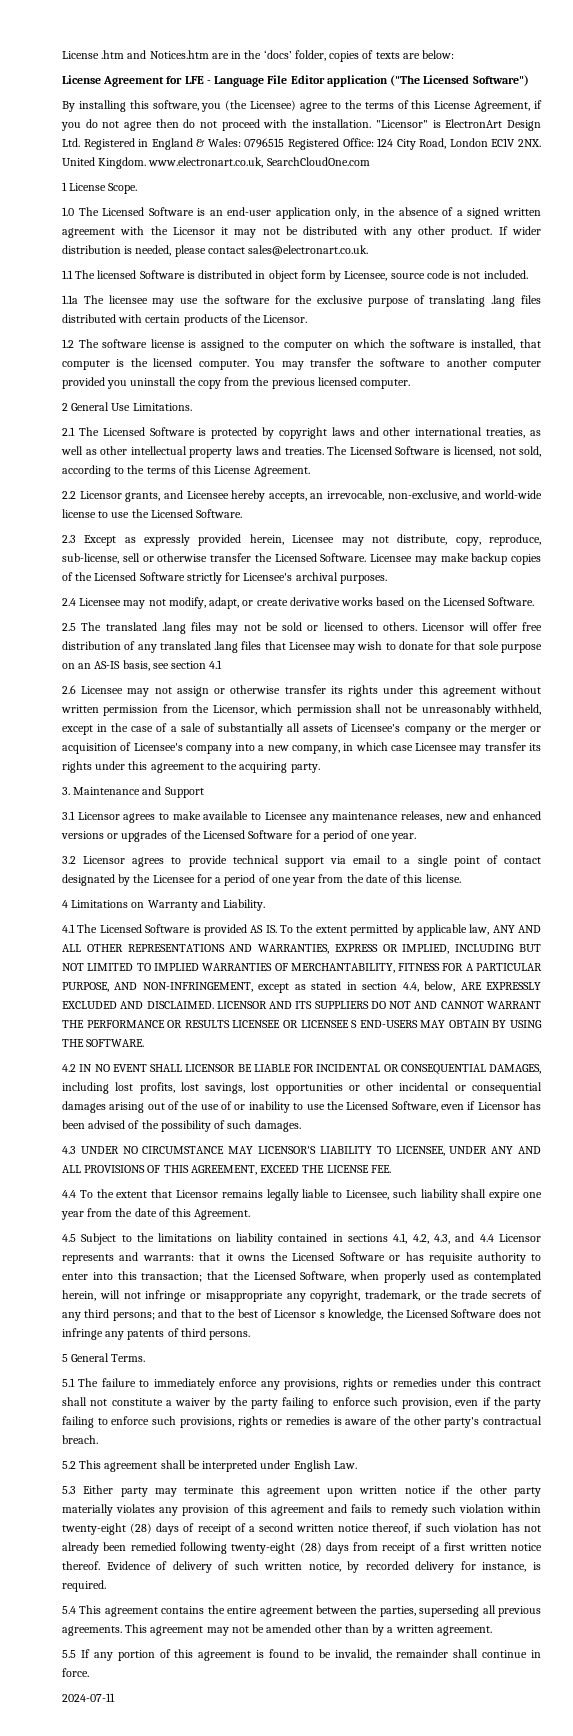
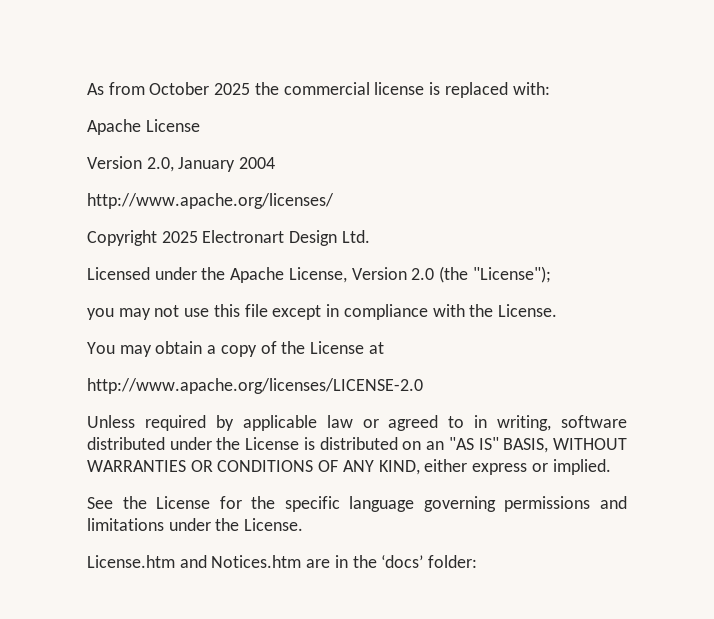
[62,50,125,59] License .htm -> [87,82,550,98] [87,119,200,135] [87,156,276,172] [87,193,334,209] [87,230,370,246] [87,266,551,283] [87,304,557,320] [87,341,384,357] [87,378,423,394] [87,415,627,431] [87,437,628,453] [87,459,611,475] [87,496,627,512] [87,518,304,531] [87,555,175,568] As from October 2025 the commercial license is replaced with: // Apache License // Version 2.0, January 2004 // http://www.apache.org/licenses/ // Copyright 2025 Electronart Design Ltd. // Licensed under the Apache License, Version 2.0 (the "License"); // you may not use this file except in compliance with the License. // You may obtain a copy of the License at // http://www.apache.org/licenses/LICENSE-2.0 // Unless required by applicable law or agreed to in writing, software distributed under the License is distributed on an "AS IS" BASIS, WITHOUT WARRANTIES OR CONDITIONS OF ANY KIND, either express or implied. // See the License for the specific language governing permissions and limitations under the License. // License.htm
[294,50,455,62] [62,75,529,87] [62,100,543,112] [61,119,541,131] [62,138,541,150] [62,157,370,169] [62,182,138,194] [62,207,542,219] [62,226,541,238] [62,245,369,257] [62,270,528,282] [62,295,541,307] [62,314,308,326] [62,339,542,351] [62,358,541,370] [62,377,411,389] [62,402,192,411] [62,427,542,439] [61,446,541,458] [62,465,310,477] [62,490,542,502] [62,509,243,518] [62,534,541,546] [62,553,541,565] [62,572,387,584] [62,597,535,609] [62,622,542,634] [62,641,542,653] [62,660,223,671] [62,685,541,697] [61,704,541,716] [62,723,541,735] [62,742,541,754] [62,761,320,773] [62,786,204,798] [62,811,541,823] [61,830,416,842] [62,855,542,867] [62,874,461,886] [62,899,266,911] [62,924,541,936] [62,944,541,954] [62,963,543,973] [62,981,541,993] [62,1001,541,1009] [62,1020,542,1028] [62,1039,145,1047] [62,1064,541,1075] [62,1082,542,1094] [62,1101,541,1113] [62,1120,301,1132] [62,1146,541,1156] [62,1165,391,1175] [62,1189,543,1201] [61,1208,251,1220] [62,1233,541,1245] [62,1252,541,1264] [62,1271,541,1283] [62,1290,542,1302] [62,1309,541,1321] [62,1328,251,1340] [62,1353,146,1362] [62,1378,541,1390] [62,1397,541,1409] [62,1416,542,1428] [62,1435,98,1444] [62,1460,357,1472] [62,1485,542,1497] [62,1504,541,1516] [62,1523,541,1535] [62,1542,543,1554] [62,1561,542,1573] [62,1580,106,1592] [62,1605,541,1617] [62,1624,492,1636] [62,1649,541,1661] [62,1668,89,1677] [62,1693,115,1702] folder, copies of texts are below: // License Agreement for LFE - Language File Editor application ("The Licensed Software") // By installing this software, you (the Licensee) agree to the terms of this License Agreement, if you do not agree then do not proceed with the installation. "Licensor" is ElectronArt Design Ltd. Registered in England & Wales: 0796515 Registered Office: 124 City Road, London EC1V 2NX. United Kingdom. www.electronart.co.uk, SearchCloudOne.com // 1 License Scope. // 1.0 The Licensed Software is an end-user application only, in the absence of a signed written agreement with the Licensor it may not be distributed with any other product. If wider distribution is needed, please contact sales@electronart.co.uk. // 1.1 The licensed Software is distributed in object form by Licensee, source code is not included. // 1.1a The licensee may use the software for the exclusive purpose of translating .lang files distributed with certain products of the Licensor. // 1.2 The software license is assigned to the computer on which the software is installed, that computer is the licensed computer. You may transfer the software to another computer provided you uninstall the copy from the previous licensed computer. // 2 General Use Limitations. // 2.1 The Licensed Software is protected by copyright laws and other international treaties, as well as other intellectual property laws and treaties. The Licensed Software is licensed, not sold, according to the terms of this License Agreement. // 2.2 Licensor grants, and Licensee hereby accepts, an irrevocable, non-exclusive, and world-wide license to use the Licensed Software. // 2.3 Except as expressly provided herein, Licensee may not distribute, copy, reproduce, sub-license, sell or otherwise transfer the Licensed Software. Licensee may make backup copies of the Licensed Software strictly for Licensee's archival purposes. // 2.4 Licensee may not modify, adapt, or create derivative works based on the Licensed Software. // 2.5 The translated .lang files may not be sold or licensed to others. Licensor will offer free distribution of any translated .lang files that Licensee may wish to donate for that sole purpose on an AS-IS basis, see section 4.1 // 2.6 Licensee may not assign or otherwise transfer its rights under this agreement without written permission from the Licensor, which permission shall not be unreasonably withheld, except in the case of a sale of substantially all assets of Licensee's company or the merger or acquisition of Licensee's company into a new company, in which case Licensee may transfer its rights under this agreement to the acquiring party. // 3. Maintenance and Support // 3.1 Licensor agrees to make available to Licensee any maintenance releases, new and enhanced versions or upgrades of the Licensed Software for a period of one year. // 3.2 Licensor agrees to provide technical support via email to a single point of contact designated by the Licensee for a period of one year from the date of this license. // 4 Limitations on Warranty and Liability. // 4.1 The Licensed Software is provided AS IS. To the extent permitted by applicable law, ANY AND ALL OTHER REPRESENTATIONS AND WARRANTIES, EXPRESS OR IMPLIED, INCLUDING BUT NOT LIMITED TO IMPLIED WARRANTIES OF MERCHANTABILITY, FITNESS FOR A PARTICULAR PURPOSE, AND NON-INFRINGEMENT, except as stated in section 4.4, below, ARE EXPRESSLY EXCLUDED AND DISCLAIMED. LICENSOR AND ITS SUPPLIERS DO NOT AND CANNOT WARRANT THE PERFORMANCE OR RESULTS LICENSEE OR LICENSEE S END-USERS MAY OBTAIN BY USING THE SOFTWARE. // 4.2 IN NO EVENT SHALL LICENSOR BE LIABLE FOR INCIDENTAL OR CONSEQUENTIAL DAMAGES, including lost profits, lost savings, lost opportunities or other incidental or consequential damages arising out of the use of or inability to use the Licensed Software, even if Licensor has been advised of the possibility of such damages. // 4.3 UNDER NO CIRCUMSTANCE MAY LICENSOR'S LIABILITY TO LICENSEE, UNDER ANY AND ALL PROVISIONS OF THIS AGREEMENT, EXCEED THE LICENSE FEE. // 4.4 To the extent that Licensor remains legally liable to Licensee, such liability shall expire one year from the date of this Agreement. // 4.5 Subject to the limitations on liability contained in sections 4.1, 4.2, 4.3, and 4.4 Licensor represents and warrants: that it owns the Licensed Software or has requisite authority to enter into this transaction; that the Licensed Software, when properly used as contemplated herein, will not infringe or misappropriate any copyright, trademark, or the trade secrets of any third persons; and that to the best of Licensor s knowledge, the Licensed Software does not infringe any patents of third persons. // 5 General Terms. // 5.1 The failure to immediately enforce any provisions, rights or remedies under this contract shall not constitute a waiver by the party failing to enforce such provision, even if the party failing to enforce such provisions, rights or remedies is aware of the other party's contractual breach. // 5.2 This agreement shall be interpreted under English Law. // 5.3 Either party may terminate this agreement upon written notice if the other party materially violates any provision of this agreement and fails to remedy such violation within twenty-eight (28) days of receipt of a second written notice thereof, if such violation has not already been remedied following twenty-eight (28) days from receipt of a first written notice thereof. Evidence of delivery of such written notice, by recorded delivery for instance, is required. // 5.4 This agreement contains the entire agreement between the parties, superseding all previous agreements. This agreement may not be amended other than by a written agreement. // 5.5 If any portion of this agreement is found to be invalid, the remainder shall continue in force. // 2024-07-11 -> [428,555,478,568] folder:

